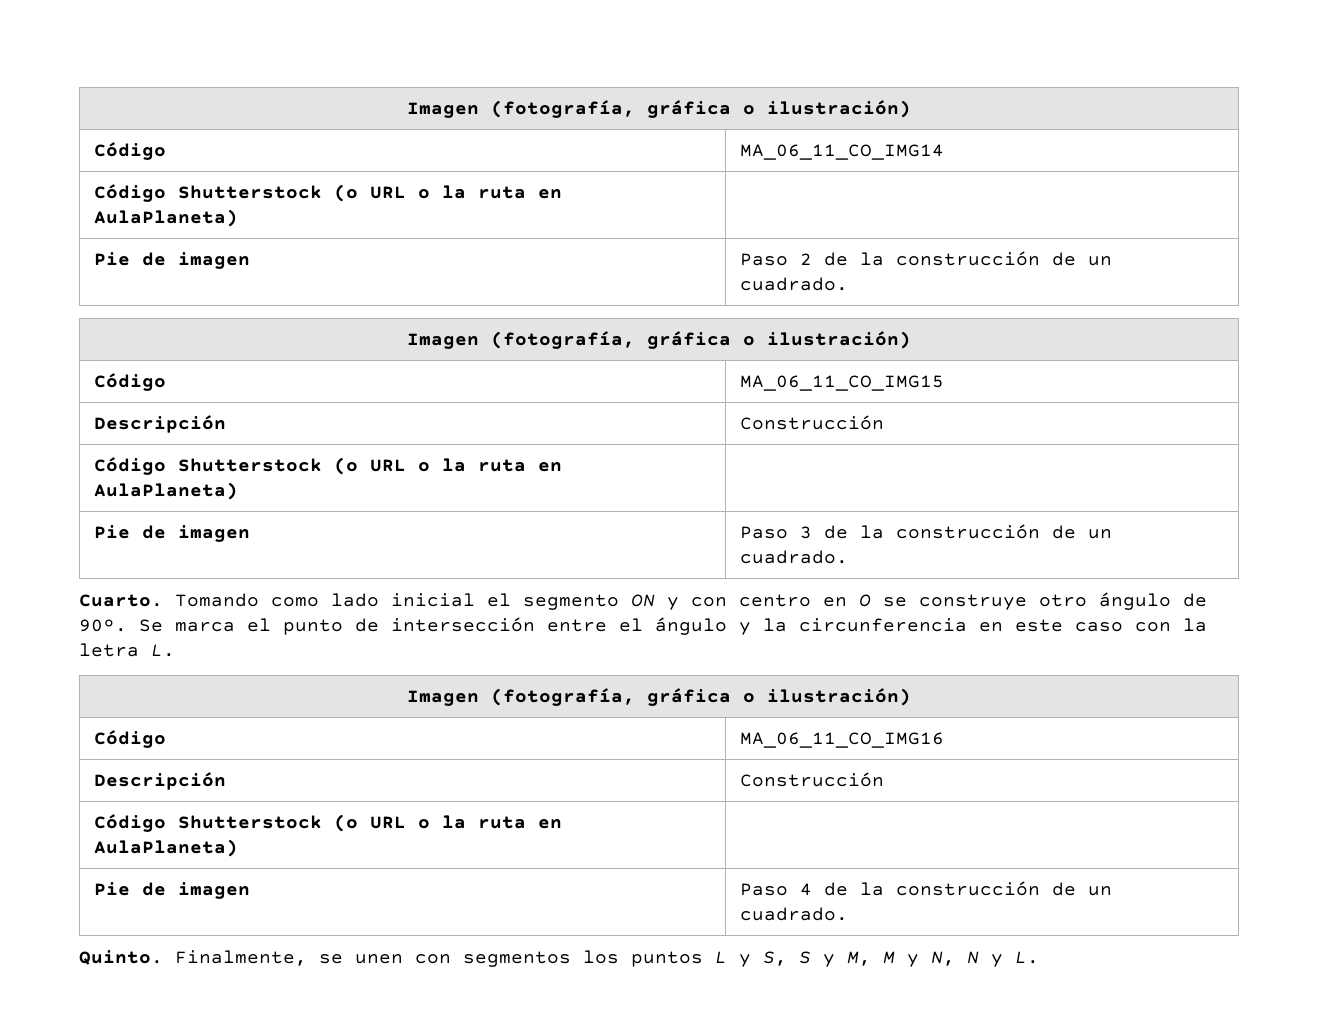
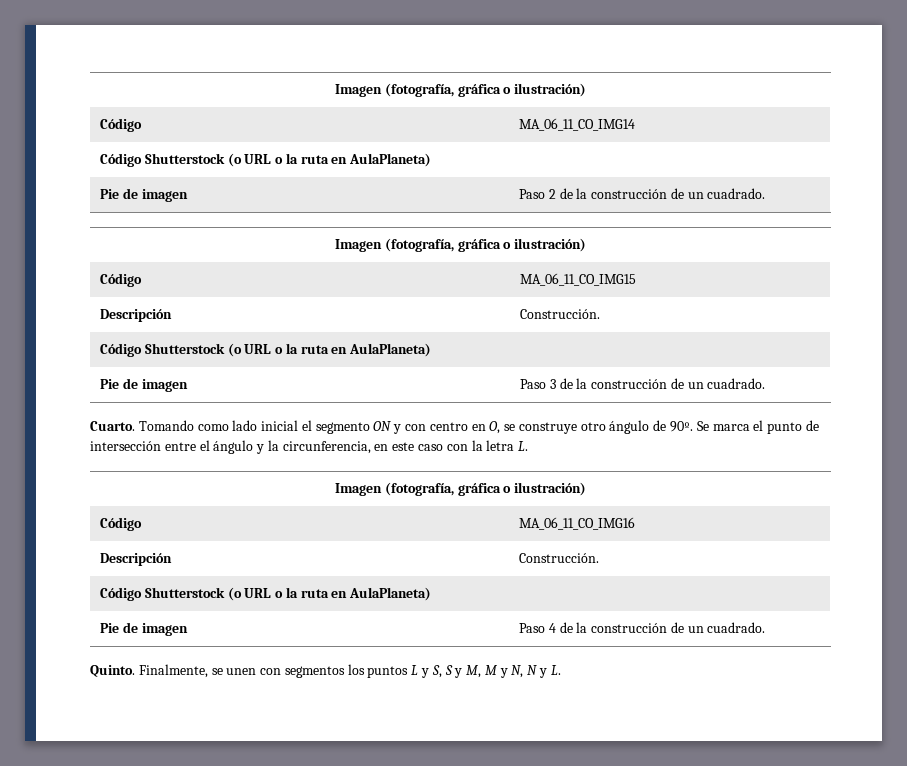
[740,415,885,430] Construcción -> [519,309,600,319] Construcción.
[859,594,871,607] O -> [489,421,501,434] O,
[799,618,967,632] circunferencia -> [282,441,371,454] circunferencia,
[740,772,885,787] Construcción -> [518,553,599,563] Construcción.

